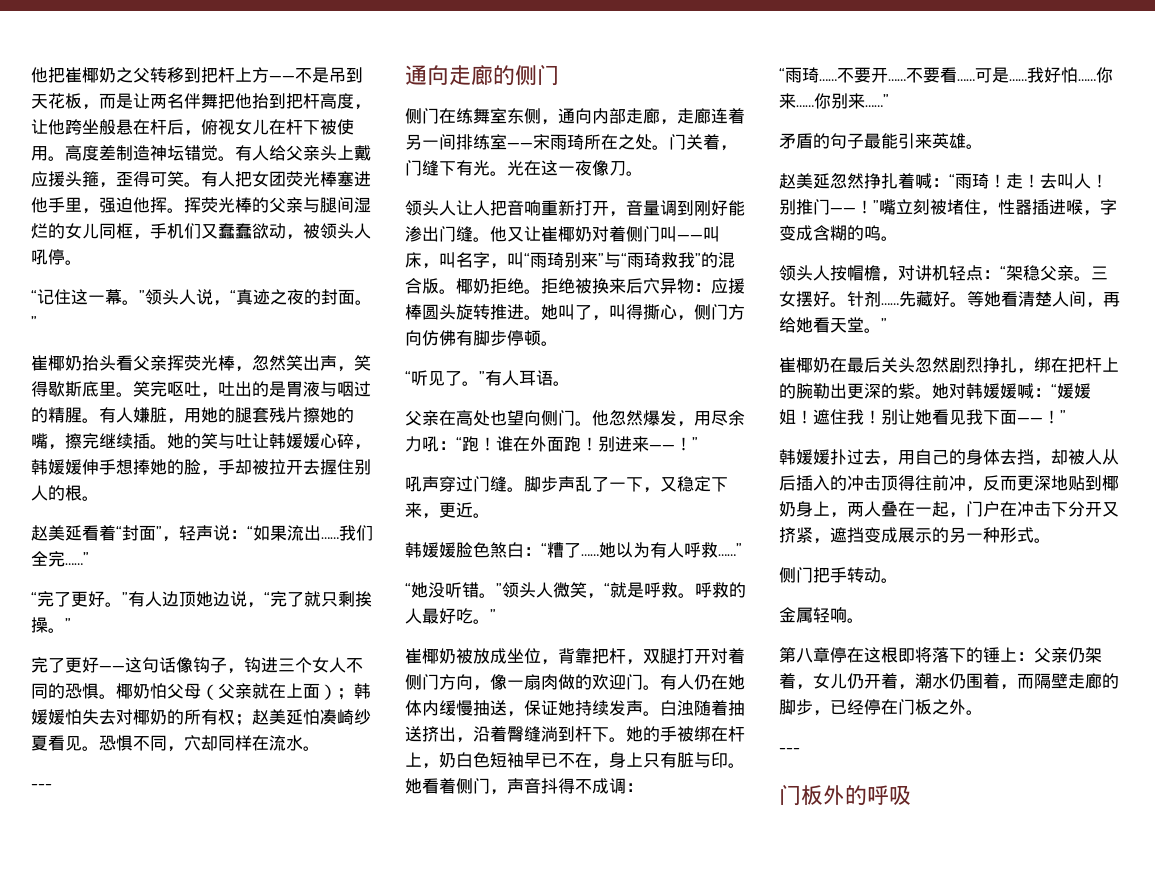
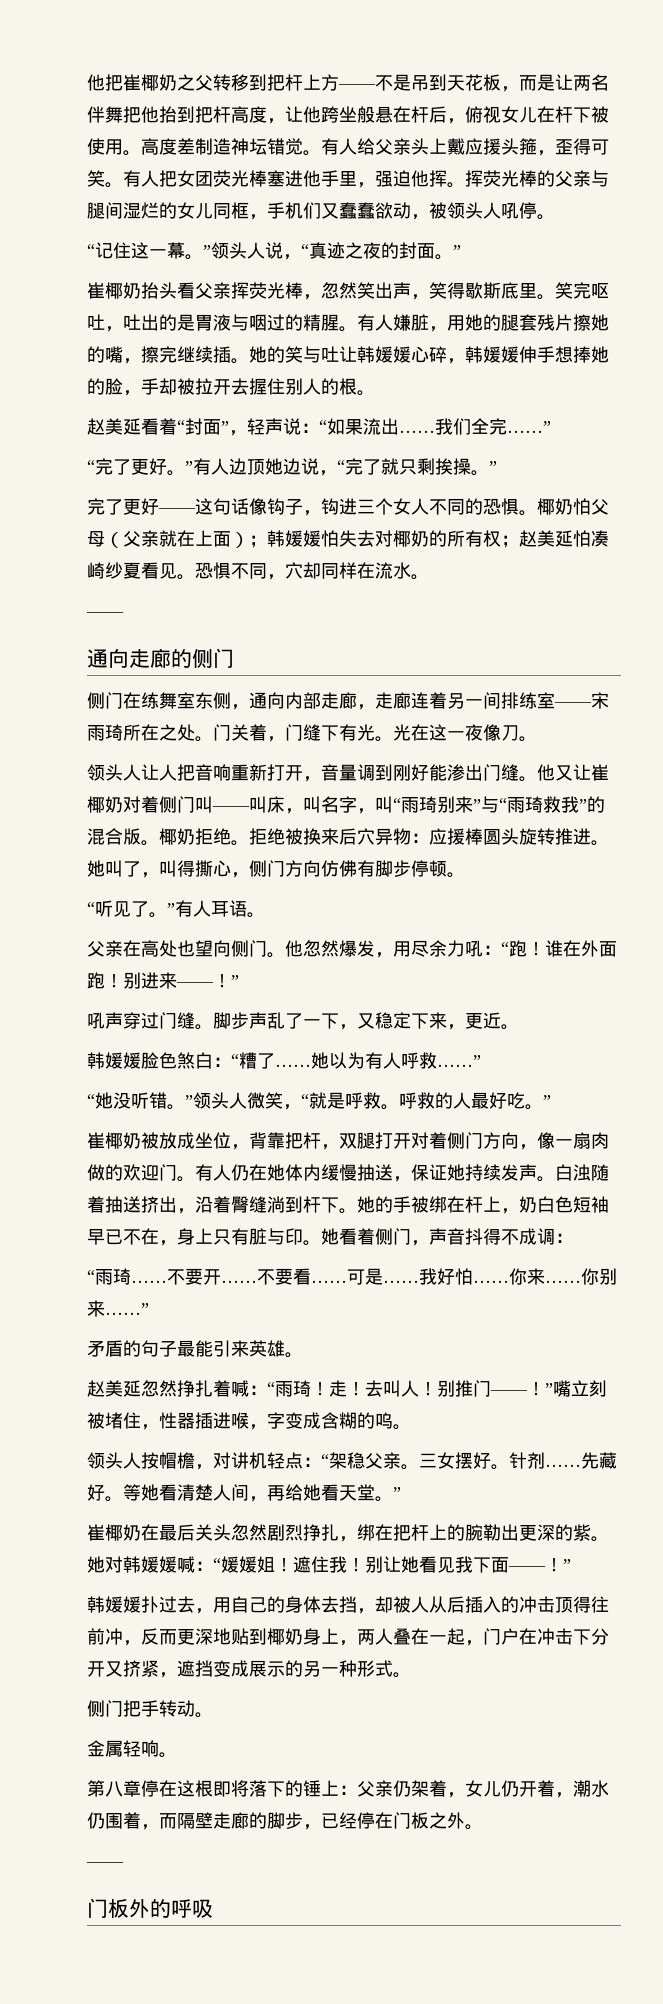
[31,784,52,789] --- -> [86,612,124,617] ——
[779,748,800,753] --- -> [86,1862,124,1867] ——

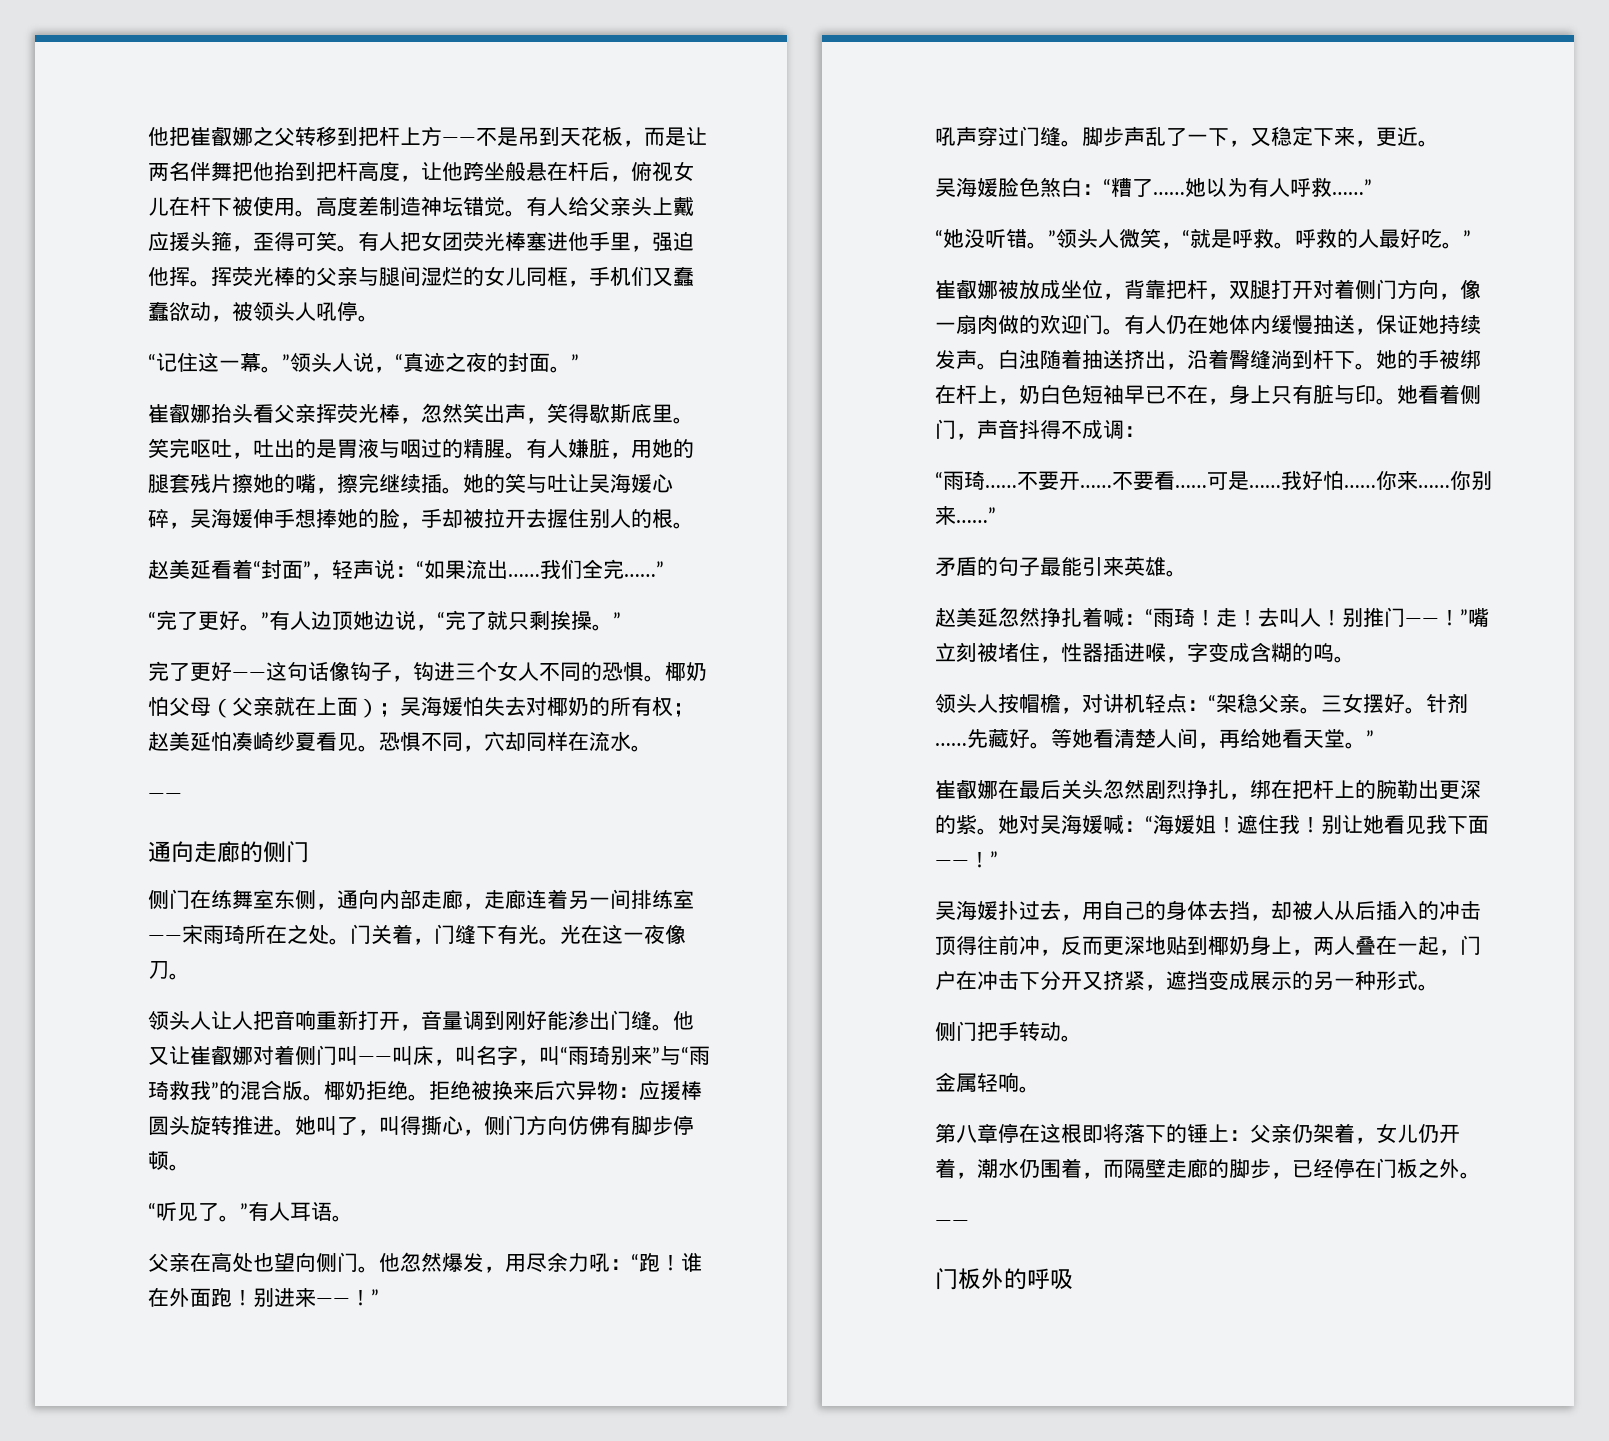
[141,74,177,91] 椰奶 -> [211,126,253,147] 叡娜
[105,282,141,299] 椰奶 -> [169,403,211,424] 叡娜
[357,346,393,363] 韩媛 -> [589,473,631,493] 吴海
[465,346,501,363] 韩媛 -> [190,508,232,528] 吴海
[267,530,303,547] 韩媛 -> [400,696,442,716] 吴海
[87,796,123,813] 椰奶 -> [211,1045,253,1066] 叡娜
[87,1052,123,1069] 韩媛 -> [935,177,977,197] 吴海
[105,1132,141,1149] 椰奶 -> [956,279,998,300] 叡娜
[105,1524,141,1541] 椰奶 -> [956,779,998,800] 叡娜
[123,1556,159,1573] 韩媛 -> [1040,814,1082,834] 吴海
[221,1556,239,1573] 媛 -> [1153,814,1174,834] 海
[87,1596,123,1613] 韩媛 -> [935,900,977,920] 吴海

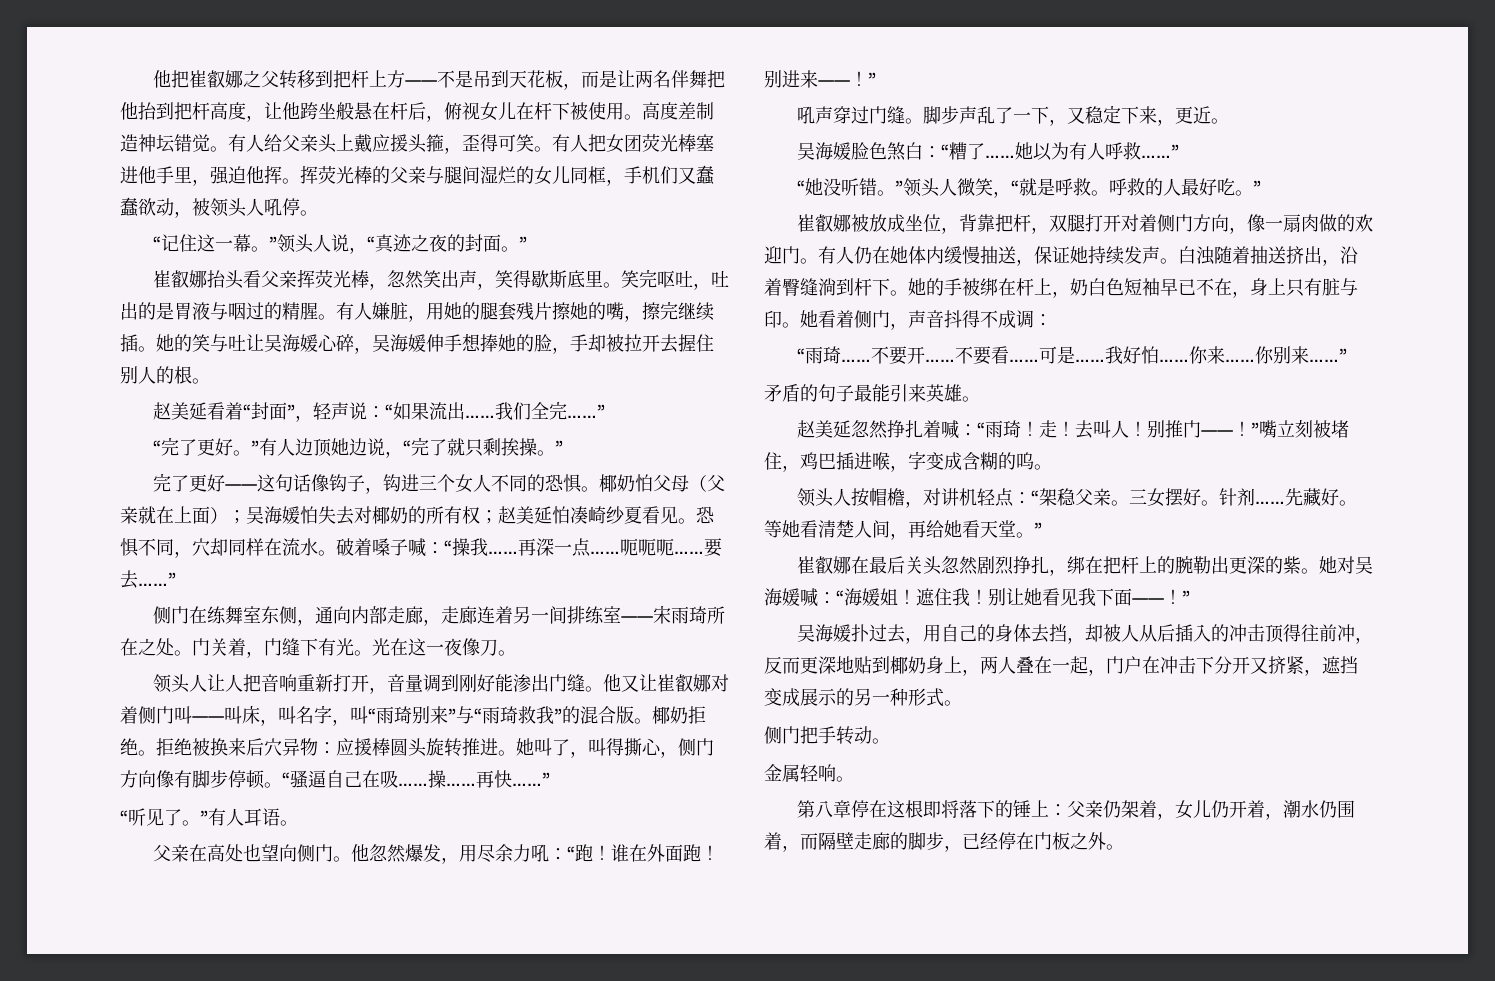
[148,793,182,800] [148,841,309,863] // —— // 通向走廊的侧门 -> [336,538,722,557] [120,570,176,589] 破着嗓子喊：“操我……再深一点……呃呃呃……要去……”
[568,1116,610,1135] 仿佛 -> [156,770,174,788] 像
(190, 1167) none -> [282,770,550,789] “骚逼自己在吸……操……再快……”
[1061,643,1103,662] 性器 -> [800,452,836,470] 鸡巴
[935,1220,969,1227] [935,1268,1073,1290] // —— // 门板外的呼吸 -> (1124, 847) none

